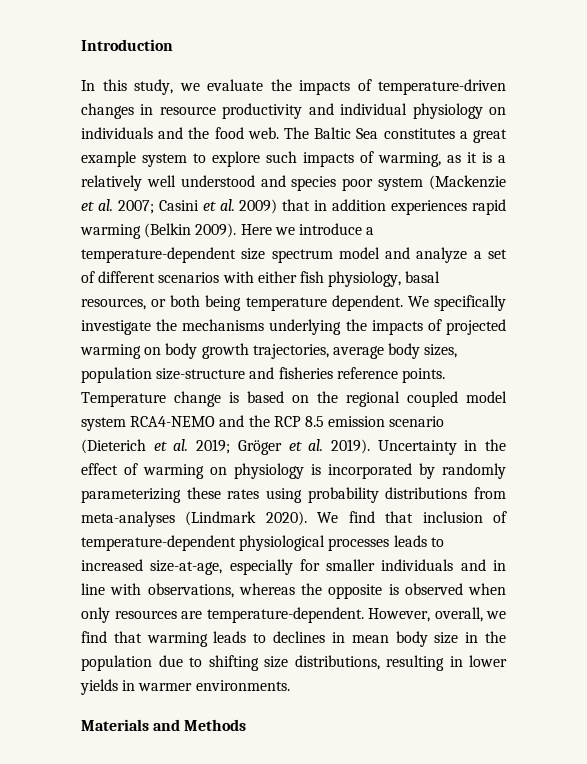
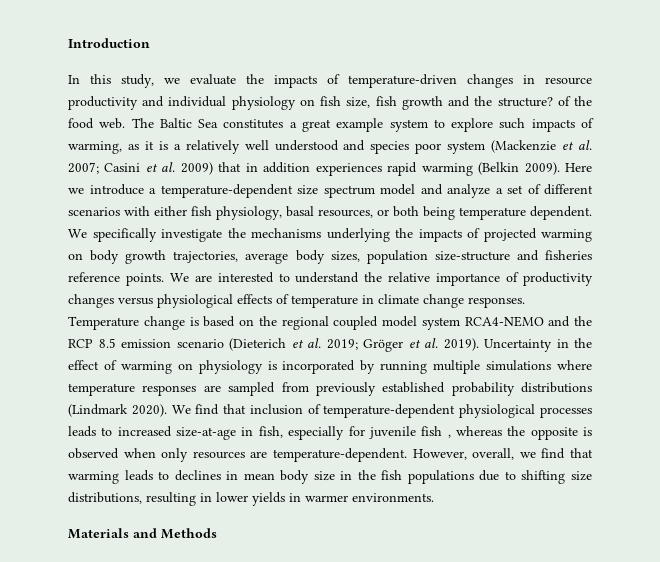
[81,127,184,139] individuals and -> [320,96,571,110] fish size, fish growth and the structure? of
(445, 375) none -> [169,272,594,286] [68,294,525,308] We are interested to understand the relative importance of productivity changes versus physiological effects of temperature in climate change responses.
[442,463,506,479] [81,487,506,503] [81,511,175,527] randomly parameterizing these rates using probability distributions from meta-analyses -> [380,360,593,374] [68,382,592,396] running multiple simulations where temperature responses are sampled from previously established probability distributions
[150,559,506,575] [81,583,234,598] size-at-age, especially for smaller individuals and in line with observations, -> [176,426,451,440] size-at-age in fish, especially for juvenile fish ,
[81,655,152,671] population -> [381,470,474,484] fish populations

